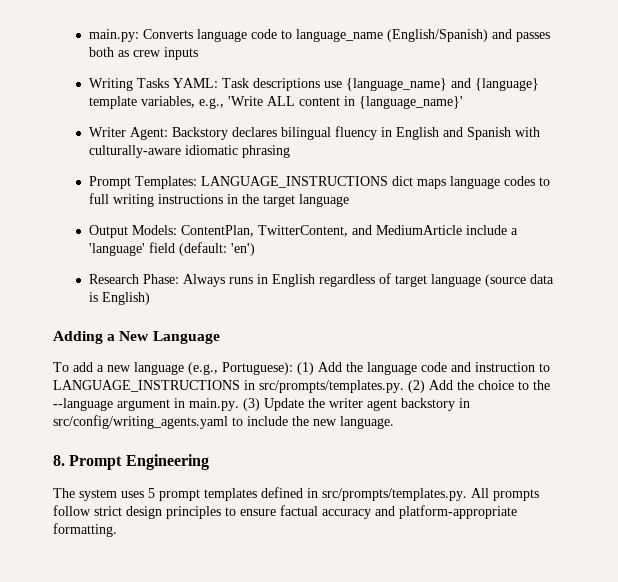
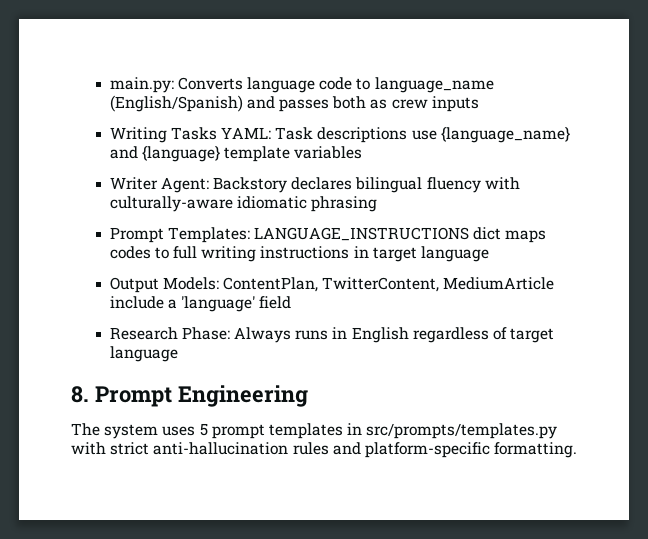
[140,96,463,109] variables, e.g., 'Write ALL content in {language_name}' -> [294,146,363,159] variables
[380,127,511,140] in English and Spanish -> (481, 185) none
[449,176,500,189] language -> (547, 236) none
[241,194,259,204] the -> (369, 252) none
[351,225,372,235] and -> (440, 284) none
[178,242,255,256] (default: 'en') -> (292, 302) none
[484,274,554,287] [88,292,150,305] [53,331,220,344] [53,362,550,375] [53,380,550,393] [53,398,470,411] [53,415,394,429] (source data is English) // Adding a New Language // To add a new language (e.g., Portuguese): (1) Add the language code and instruction to LANGUAGE_INSTRUCTIONS in src/prompts/templates.py. (2) Add the choice to the --language argument in main.py. (3) Update the writer agent backstory in src/config/writing_agents.yaml to include the new language. -> (178, 354) none
[261,487,539,501] [53,505,517,519] defined in src/prompts/templates.py. All prompts follow strict design principles to ensure factual accuracy and platform-appropriate -> [347,423,558,439] [71,442,490,458] in src/prompts/templates.py with strict anti-hallucination rules and platform-specific

